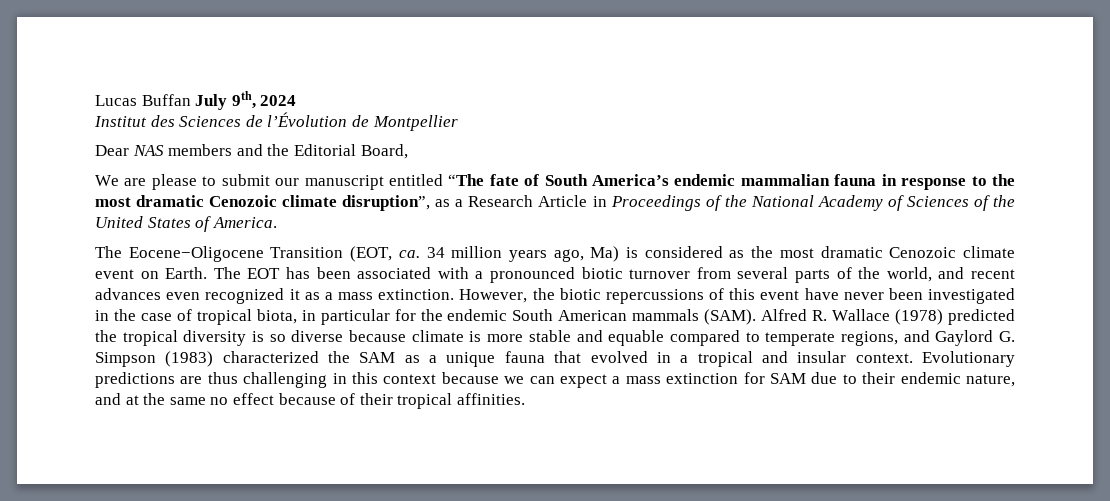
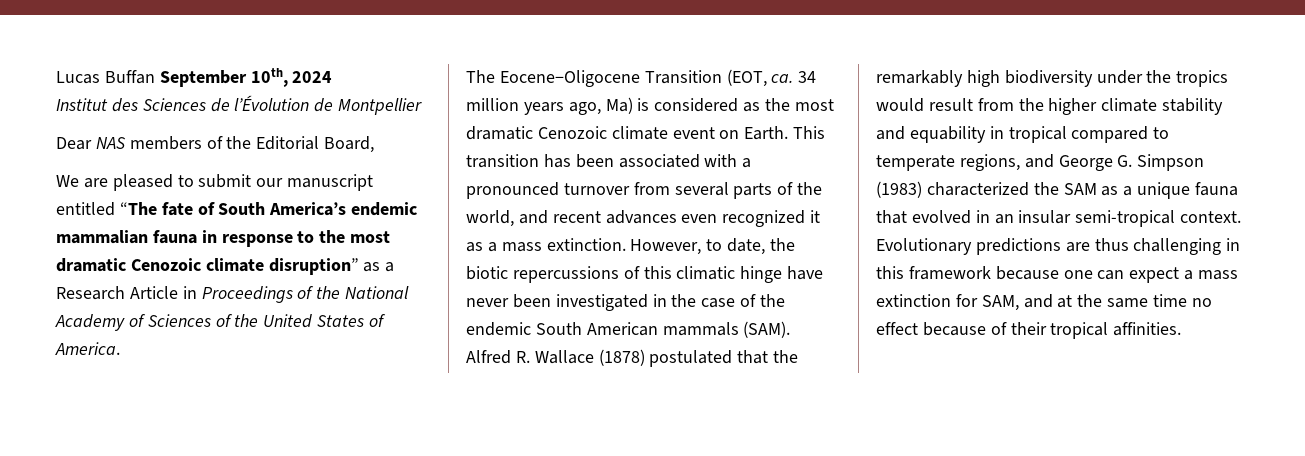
[195,91,256,110] July 9th, -> [159,68,288,87] September 10th,
[236,144,263,156] and -> [206,136,223,149] of
[151,174,197,190] please -> [112,174,173,191] pleased
[342,195,431,211] disruption”, -> [268,258,359,275] disruption”
[213,267,281,279] The EOT -> [793,126,826,139] [466,154,539,168] This transition
[581,267,623,279] biotic -> (559, 190) none
(528, 296) none -> [706,238,766,255] to date,
[760,290,800,300] event -> [676,266,783,283] climatic hinge
[196,309,416,325] tropical biota, in particular for -> (757, 300) none
[895,309,1015,325] [95,330,665,346] (1978) predicted the tropical diversity is so diverse because climate is more stable and equable -> [598,349,799,367] [876,70,1229,87] [876,98,1224,115] [876,126,1067,143] (1878) postulated that the remarkably high biodiversity under the tropics would result from the higher climate stability and equability in tropical
[935,330,994,346] Gaylord -> [1058,155,1113,171] George
[680,351,847,367] a tropical and insular -> [994,210,1176,227] an insular semi-tropical
[383,372,525,384] context because we -> [908,266,1093,280] framework because one
[769,372,1015,387] SAM due to their endemic nature, -> [981,295,1019,311] SAM,
(206, 401) none -> [1153,294,1188,307] time

